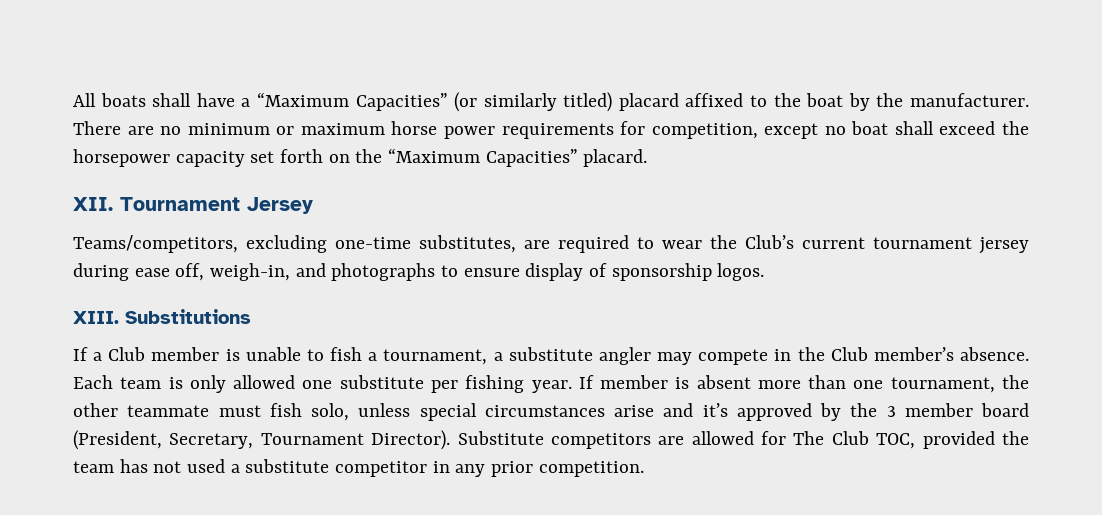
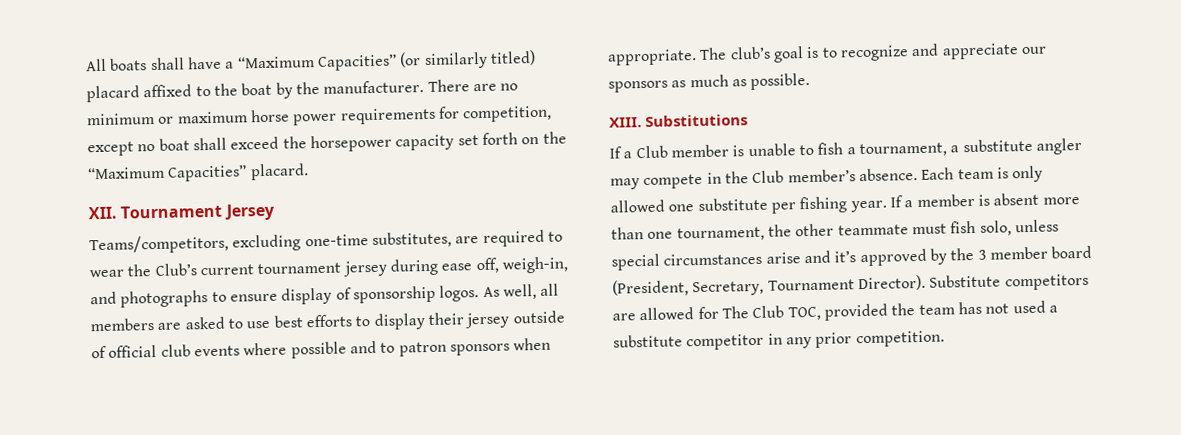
(765, 272) none -> [482,283,560,300] [90,310,565,332] [91,337,552,359] [607,43,1047,66] [608,72,811,93] As well, all members are asked to use best efforts to display their jersey outside of official club events where possible and to patron sponsors when appropriate. The club’s goal is to recognize and appreciate our sponsors as much as possible.
(594, 382) none -> [904,200,914,208] a

